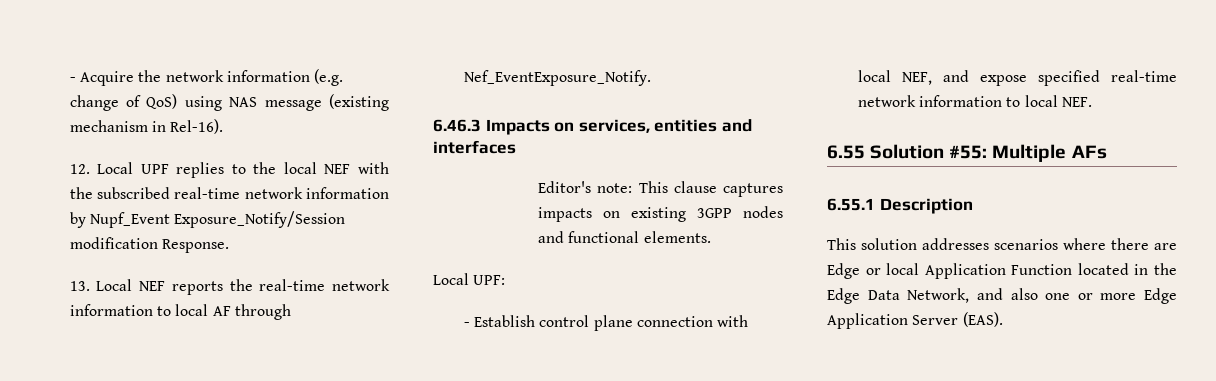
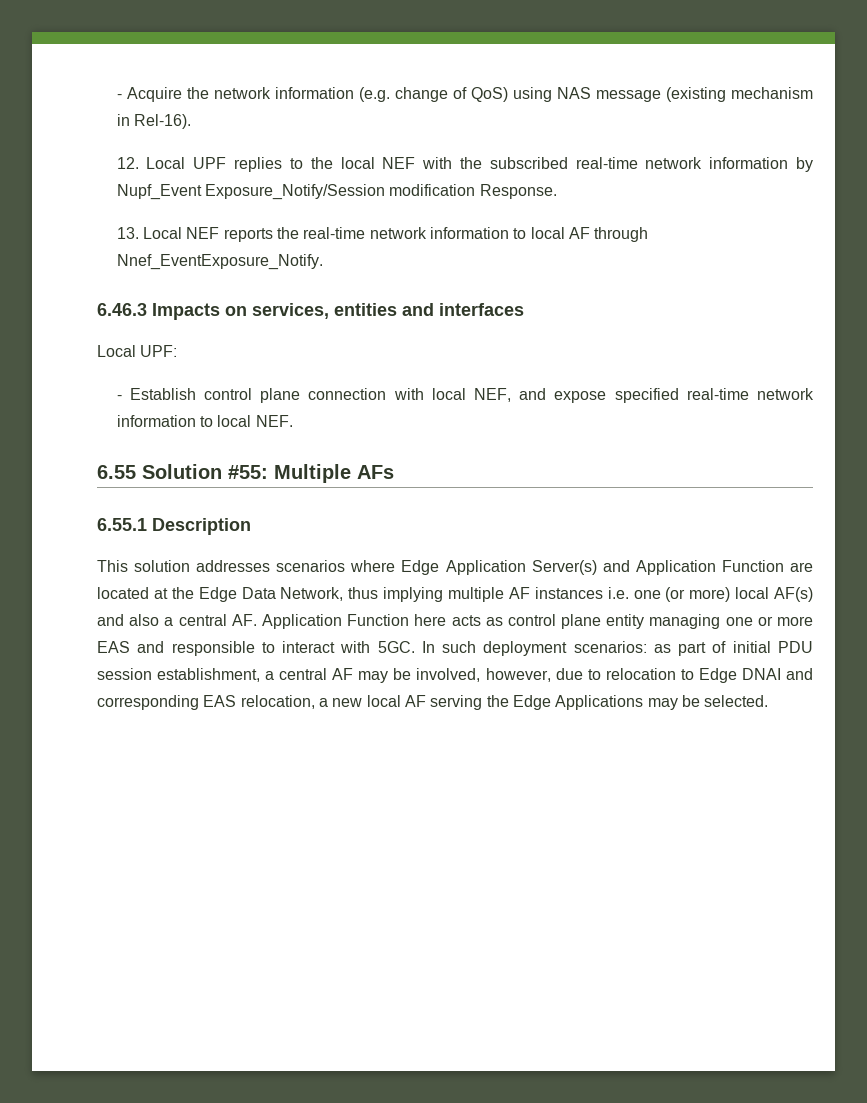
[463,70,651,86] Nef_EventExposure_Notify. -> [116,254,323,270] Nnef_EventExposure_Notify.
[538,181,783,197] [538,206,783,222] [538,231,711,243] // Editor's note: This clause captures impacts on existing 3GPP nodes and functional elements. -> (524, 309) none
[1111,238,1177,250] [827,263,1177,279] [827,288,1177,304] [827,312,1003,329] there are Edge or local Application Function located in the Edge Data Network, and also one or more Edge Application Server (EAS). -> [401,560,813,575] [97,587,813,602] [97,614,813,629] [97,641,813,656] [97,668,814,683] [97,695,769,710] Edge Application Server(s) and Application Function are located at the Edge Data Network, thus implying multiple AF instances i.e. one (or more) local AF(s) and also a central AF. Application Function here acts as control plane entity managing one or more EAS and responsible to interact with 5GC. In such deployment scenarios: as part of initial PDU session establishment, a central AF may be involved, however, due to relocation to Edge DNAI and corresponding EAS relocation, a new local AF serving the Edge Applications may be selected.

